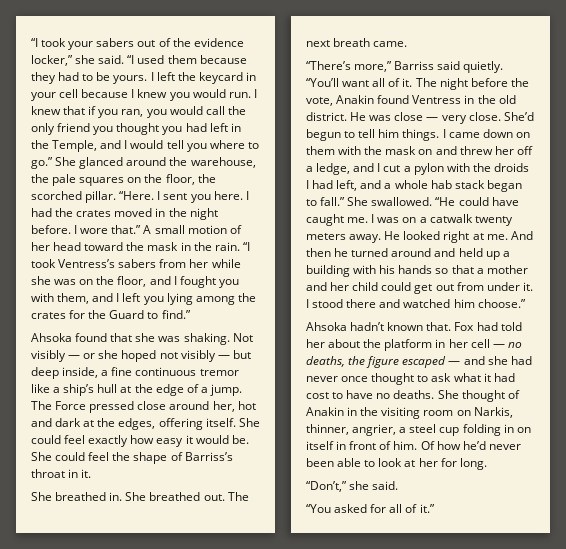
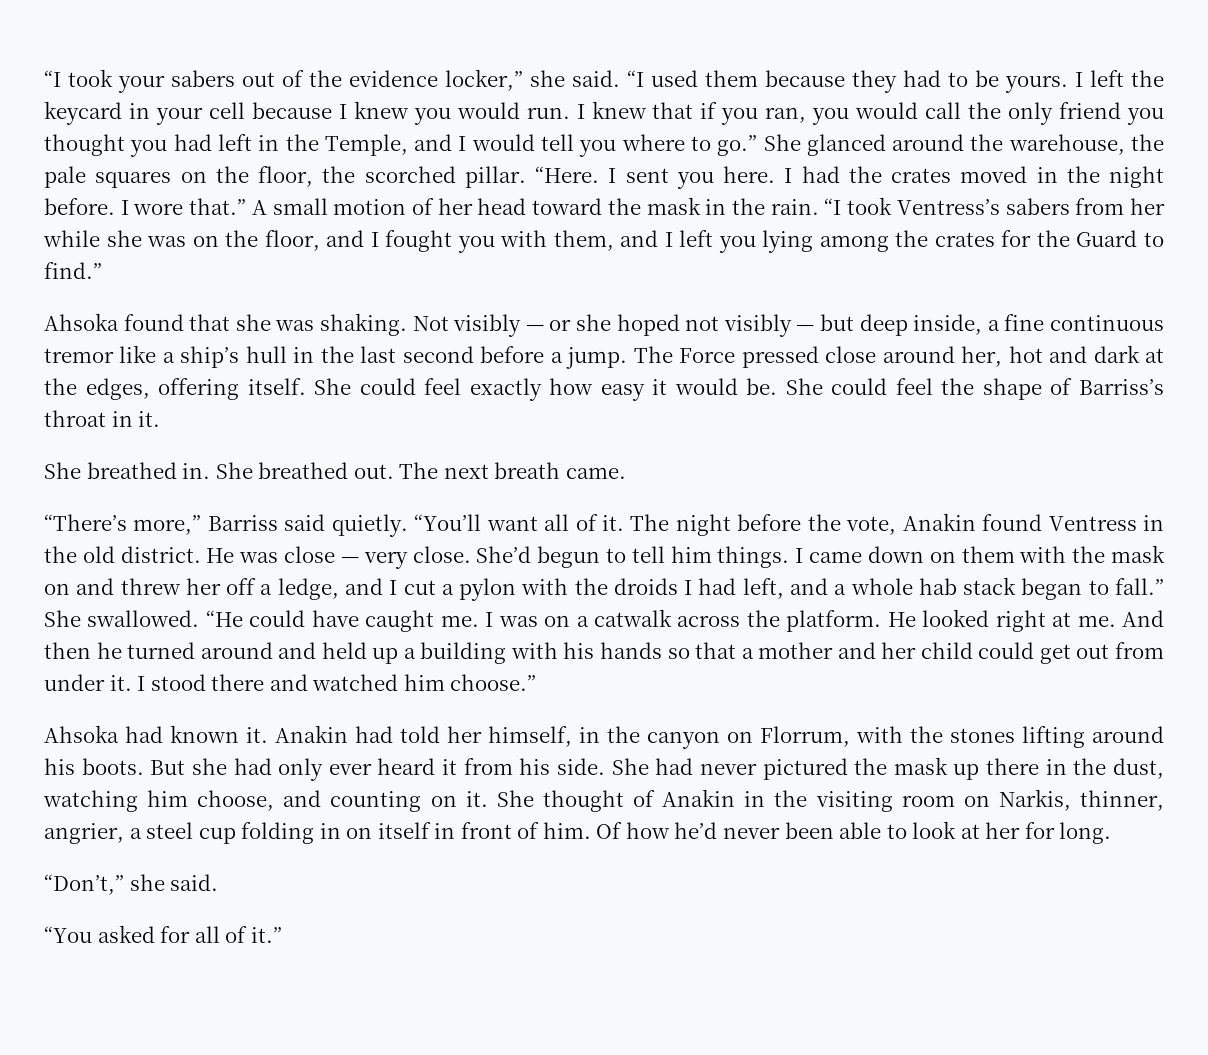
[120,384,199,396] at the edge of -> [293,346,545,363] in the last second before
[474,216,513,226] [306,233,382,243] twenty meters away. -> [677,610,882,632] across the platform.
[350,322,522,331] [306,339,522,351] [306,356,532,368] [306,373,515,385] [306,390,435,399] hadn’t known that. Fox had told her about the platform in her cell — no deaths, the figure escaped — and she had never once thought to ask what it had cost to have no deaths. -> [125,725,1164,749] [44,757,1164,781] [43,790,488,812] had known it. Anakin had told her himself, in the canyon on Florrum, with the stones lifting around his boots. But she had only ever heard it from his side. She had never pictured the mask up there in the dust, watching him choose, and counting on it.

